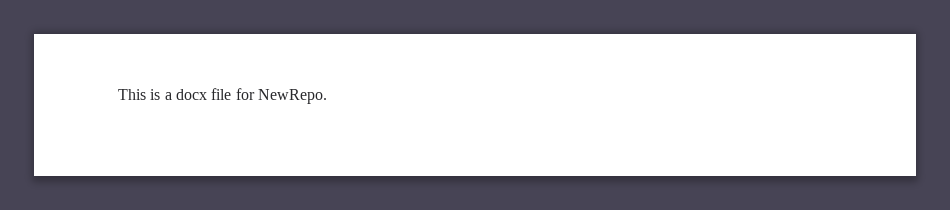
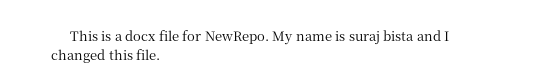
(327, 96) none -> [272,30,450,45] [51,49,161,63] My name is suraj bista and I changed this file.

